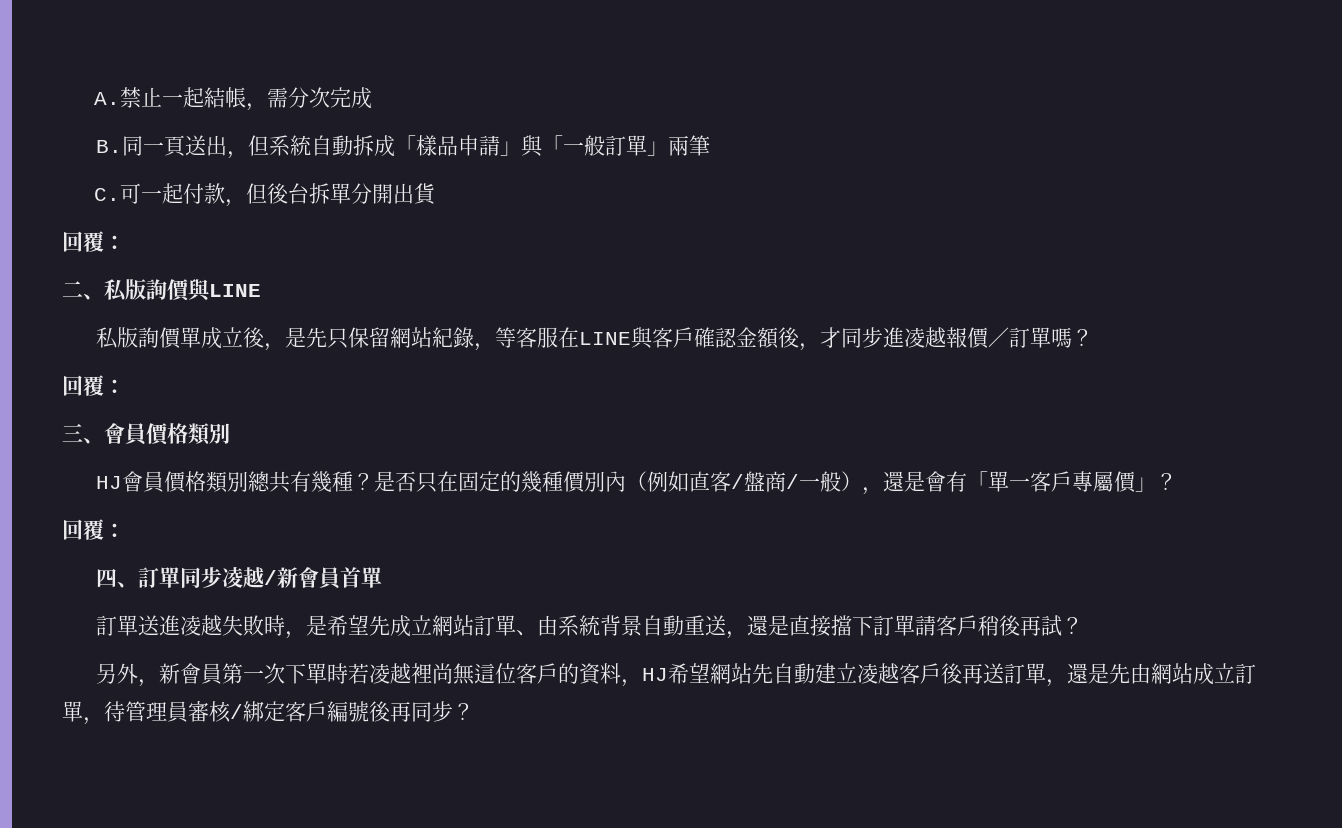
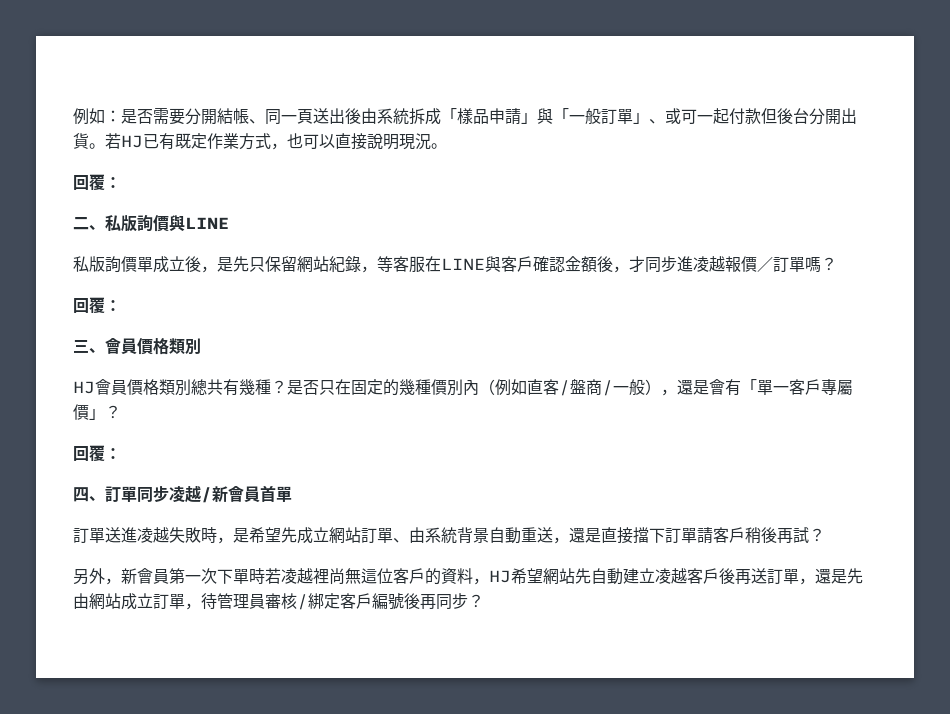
[93,87,372,111] [95,135,353,159] A.禁止一起結帳，需分次完成 // B.同一頁送出，但系統自動 -> [73,108,409,125] 例如：是否需要分開結帳、同一頁送出後由系統
[667,135,710,156] [93,188,120,201] 兩筆 // C. -> [649,108,681,124] 、或
[224,183,351,207] ，但後台拆單 -> [761,108,809,124] 但後台
(437, 194) none -> [89,133,447,150] 。若HJ已有既定作業方式，也可以直接說明現況。

